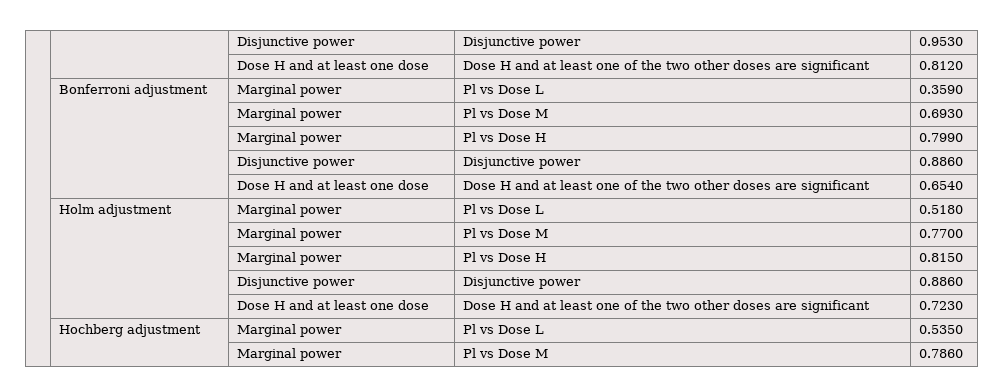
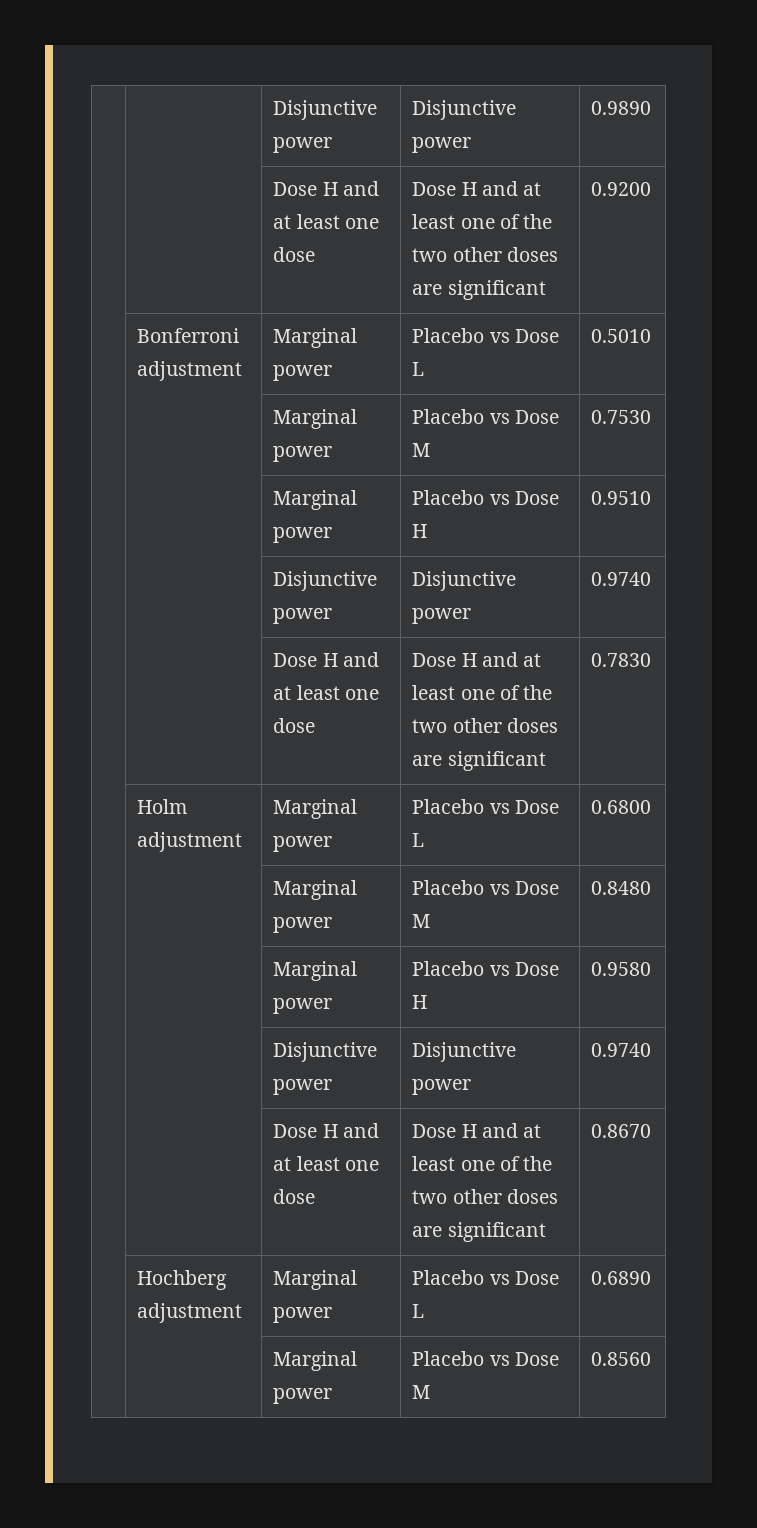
[237,37,356,49] [463,37,582,49] [919,37,964,46] | | Disjunctive power | Disjunctive power | 0.9530 -> [273,100,378,120] [273,137,333,153] [412,100,517,120] [412,137,472,153] [591,101,652,115] | | Disjunctive power | Disjunctive power | 0.9890
[919,61,964,70] 0.8120 -> [591,182,652,196] 0.9200
[463,84,545,94] [919,85,964,94] [237,108,343,121] [463,108,549,118] [919,109,964,118] [237,132,343,145] [463,132,547,142] [919,133,964,142] [237,157,356,169] [463,157,582,169] [919,157,964,166] Pl vs Dose L | 0.3590 // | | Marginal power | Pl vs Dose M | 0.6930 // | | Marginal power | Pl vs Dose H | 0.7990 // | | Disjunctive power | Disjunctive power | 0.8860 -> [412,328,559,343] [412,362,425,376] [591,329,652,343] [273,409,358,429] [273,446,333,462] [412,409,559,424] [412,443,431,457] [591,410,652,424] [273,490,358,510] [273,527,333,543] [412,490,559,505] [412,524,428,538] [591,491,652,505] [273,571,378,591] [273,608,333,624] [412,571,517,591] [412,608,472,624] [591,572,652,586] Placebo vs Dose L | 0.5010 // | | Marginal power | Placebo vs Dose M | 0.7530 // | | Marginal power | Placebo vs Dose H | 0.9510 // | | Disjunctive power | Disjunctive power | 0.9740
[919,181,964,190] 0.6540 -> [591,653,652,667] 0.7830
[463,204,545,214] [919,205,964,214] [237,228,343,241] [463,228,549,238] [919,229,964,238] [237,252,343,265] [463,252,547,262] [919,253,964,262] [237,277,356,289] [463,277,582,289] [919,277,964,286] Pl vs Dose L | 0.5180 // | | Marginal power | Pl vs Dose M | 0.7700 // | | Marginal power | Pl vs Dose H | 0.8150 // | | Disjunctive power | Disjunctive power | 0.8860 -> [412,799,559,814] [412,833,425,847] [591,800,652,814] [273,880,358,900] [273,917,333,933] [412,880,559,895] [412,914,431,928] [591,881,652,895] [273,961,358,981] [273,998,333,1014] [412,961,559,976] [412,995,428,1009] [591,962,652,976] [273,1042,378,1062] [273,1079,333,1095] [412,1042,517,1062] [412,1079,472,1095] [591,1043,652,1057] Placebo vs Dose L | 0.6800 // | | Marginal power | Placebo vs Dose M | 0.8480 // | | Marginal power | Placebo vs Dose H | 0.9580 // | | Disjunctive power | Disjunctive power | 0.9740
[919,301,964,310] 0.7230 -> [591,1124,652,1138] 0.8670
[463,324,545,334] [919,325,964,334] [237,348,343,361] [463,348,549,358] [919,349,964,358] Pl vs Dose L | 0.5350 // | | Marginal power | Pl vs Dose M | 0.7860 -> [412,1270,559,1285] [412,1304,425,1318] [591,1271,652,1285] [273,1351,358,1371] [273,1388,333,1404] [412,1351,559,1366] [412,1385,431,1399] [591,1352,652,1366] Placebo vs Dose L | 0.6890 // | | Marginal power | Placebo vs Dose M | 0.8560

